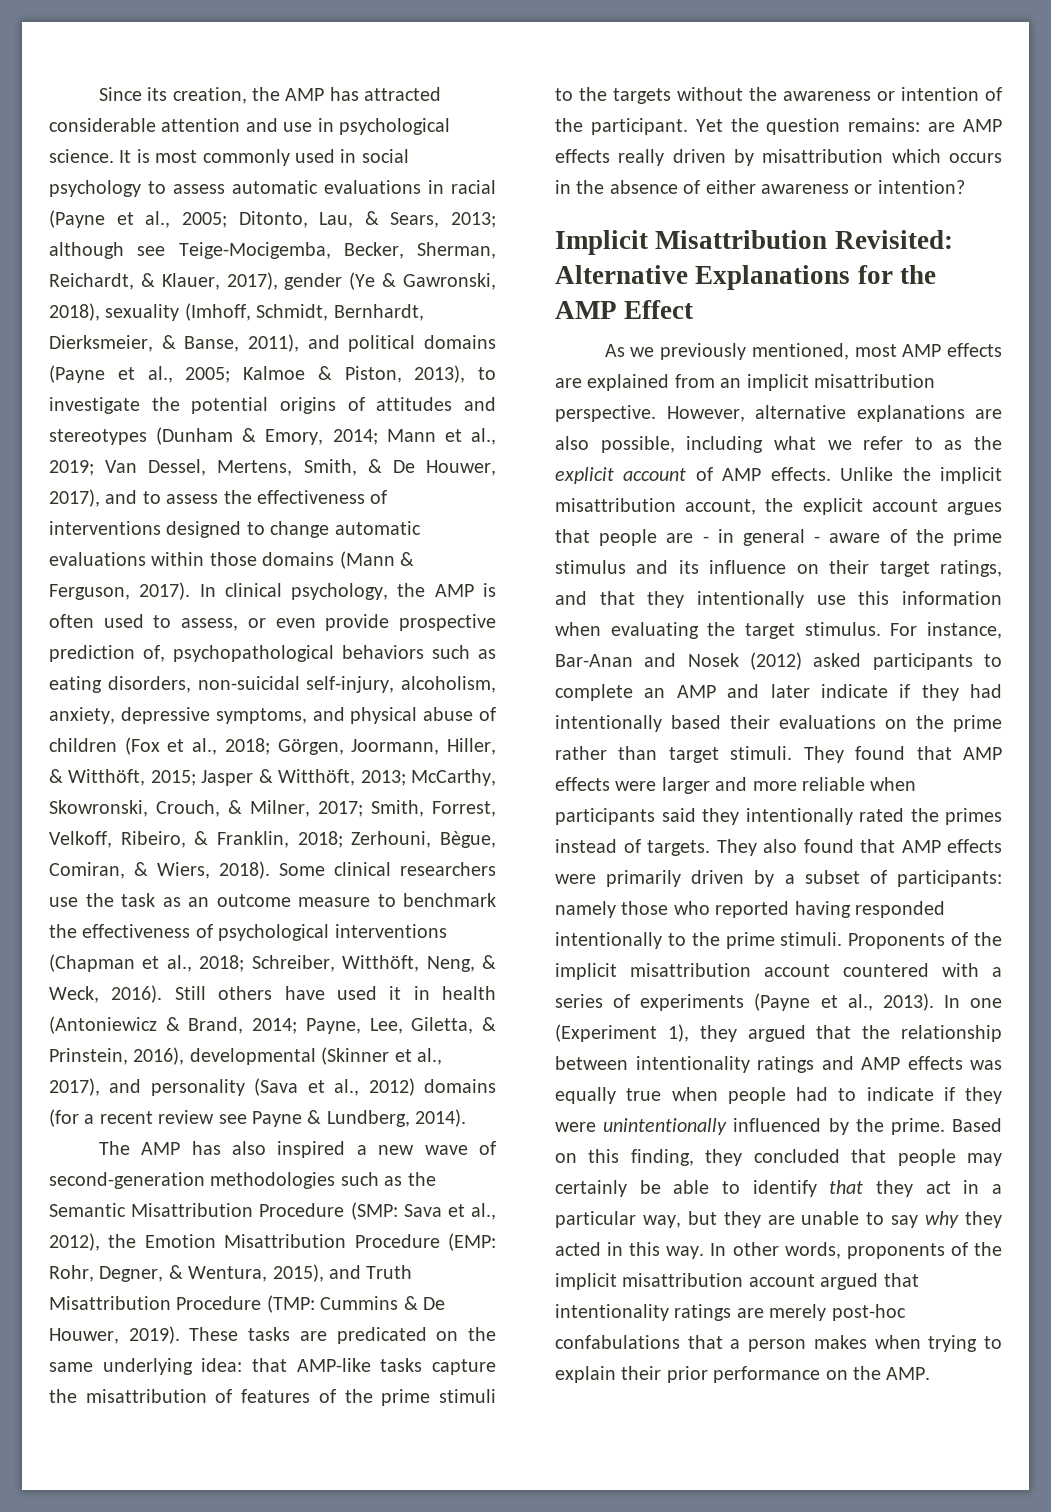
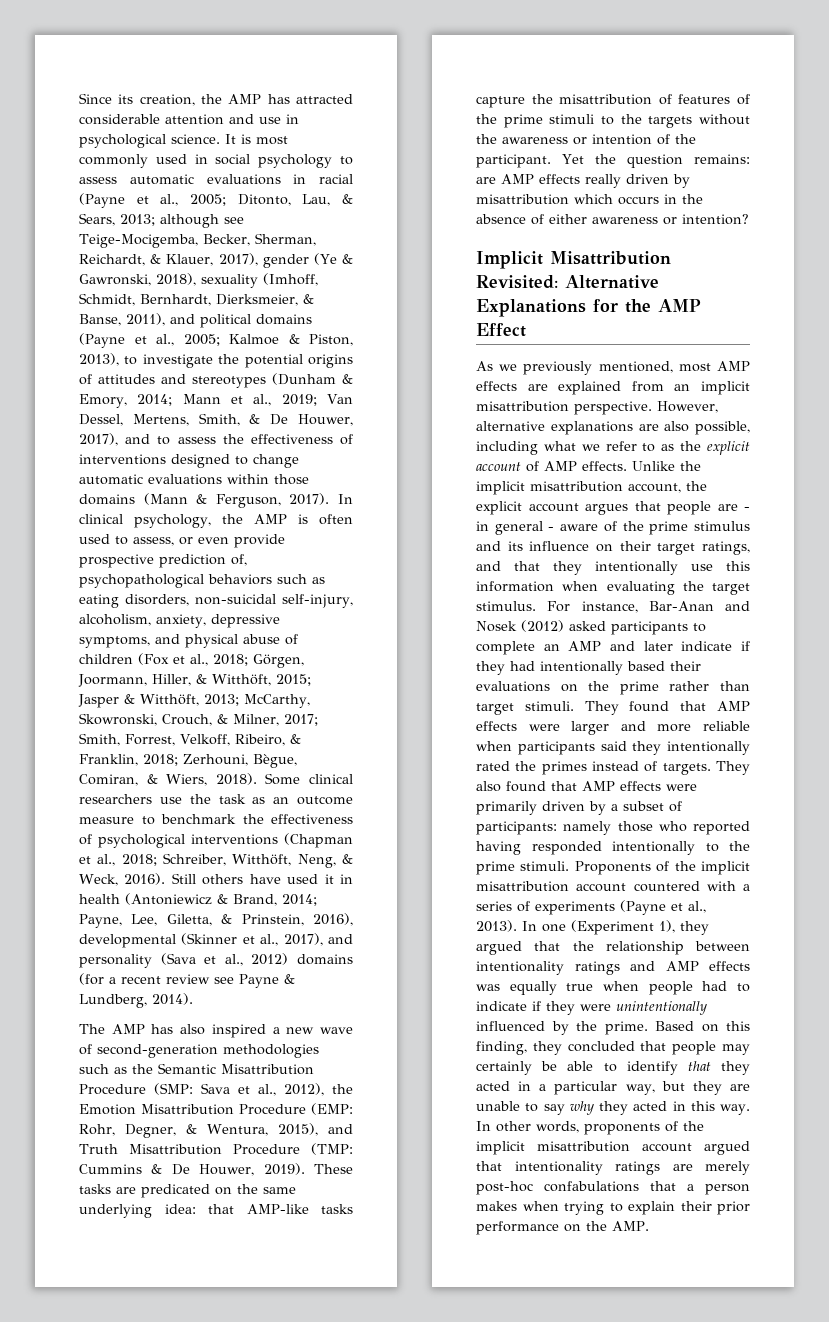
[925,1181,951,1194] act -> [476,1081,510,1091] acted

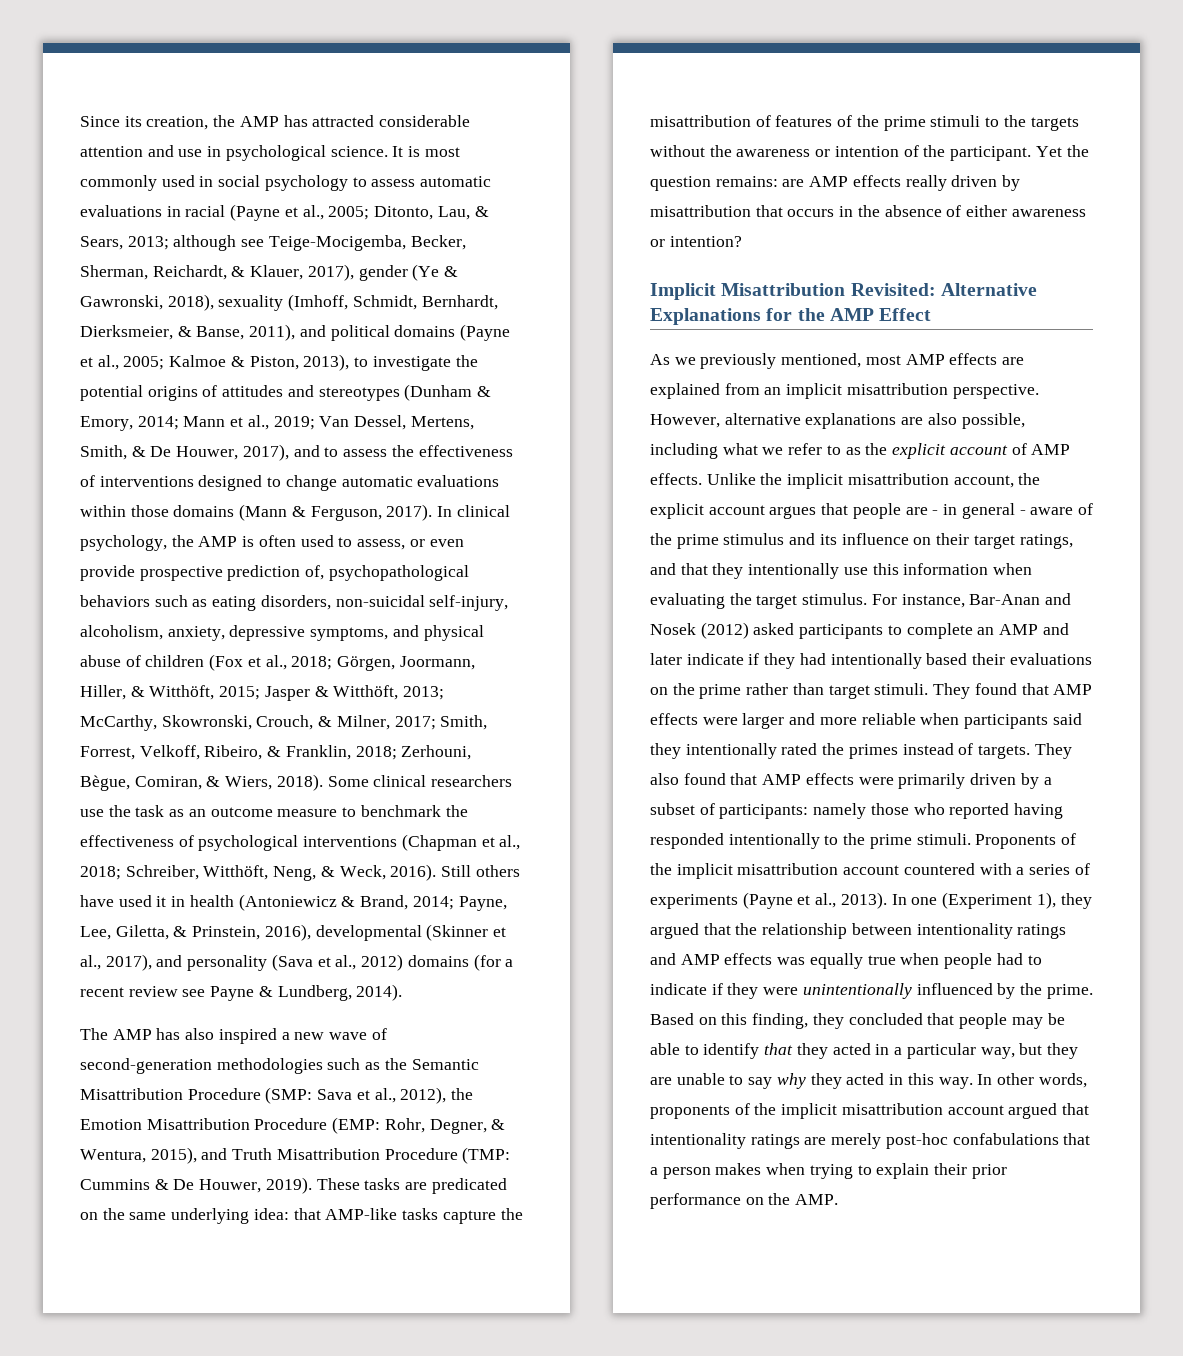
[574,194,613,204] which -> [755,205,783,217] that
[476,1061,532,1075] certainly -> (1043, 1023) none

